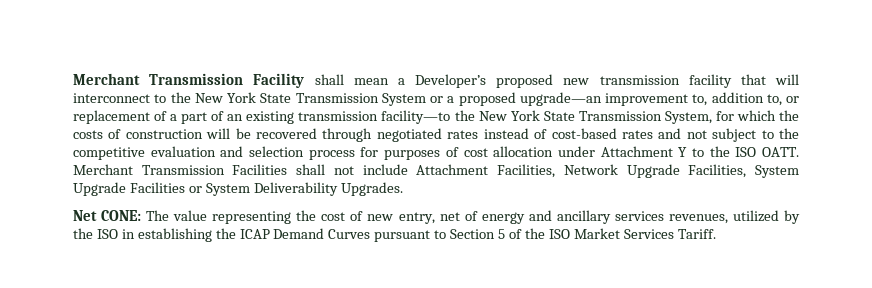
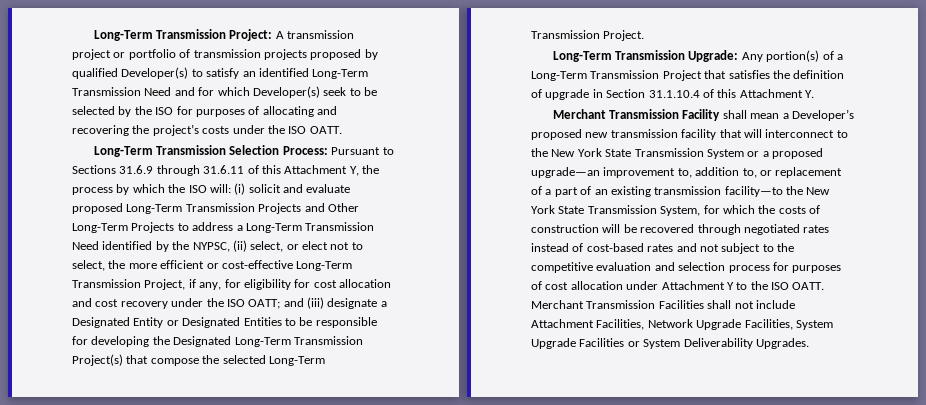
(73, 79) none -> [93,29,355,41] [72,49,378,60] [72,67,369,79] [72,86,377,98] [72,106,337,117] [72,124,342,136] [93,145,394,157] [72,165,379,176] [72,183,351,195] [72,203,359,214] [72,222,375,233] [72,240,363,252] [72,260,353,271] [72,279,391,290] [72,297,387,309] [72,317,377,328] [72,336,363,347] [72,354,325,366] [531,30,645,41] [552,50,843,62] [531,70,845,81] [531,89,814,100] Long-Term Transmission Project: A transmission project or portfolio of transmission projects proposed by qualified Developer(s) to satisfy an identified Long-Term Transmission Need and for which Developer(s) seek to be selected by the ISO for purposes of allocating and recovering the project’s costs under the ISO OATT. // Long-Term Transmission Selection Process: Pursuant to Sections 31.6.9 through 31.6.11 of this Attachment Y, the process by which the ISO will: (i) solicit and evaluate proposed Long-Term Transmission Projects and Other Long-Term Projects to address a Long-Term Transmission Need identified by the NYPSC, (ii) select, or elect not to select, the more efficient or cost-effective Long-Term Transmission Project, if any, for eligibility for cost allocation and cost recovery under the ISO OATT; and (iii) designate a Designated Entity or Designated Entities to be responsible for developing the Designated Long-Term Transmission Project(s) that compose the selected Long-Term Transmission Project. // Long-Term Transmission Upgrade: Any portion(s) of a Long-Term Transmission Project that satisfies the definition of upgrade in Section 31.1.10.4 of this Attachment Y. //
[73,210,800,224] [73,228,716,242] // Net CONE: The value representing the cost of new entry, net of energy and ancillary services revenues, utilized by the ISO in establishing the ICAP Demand Curves pursuant to Section 5 of the ISO Market Services Tariff. -> (809, 343) none

